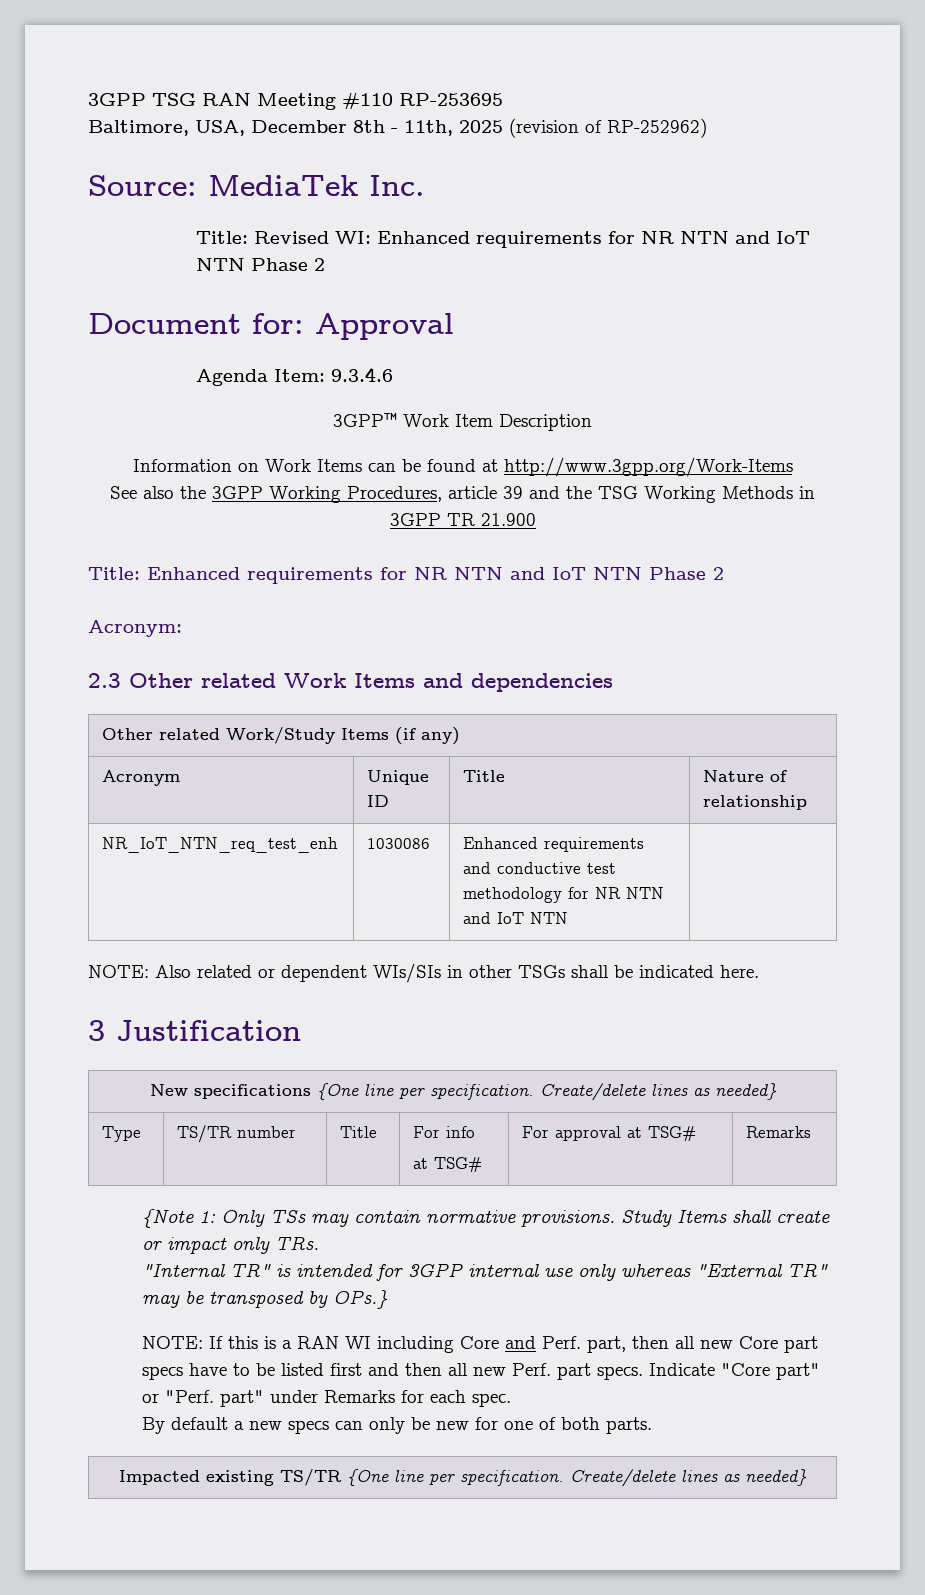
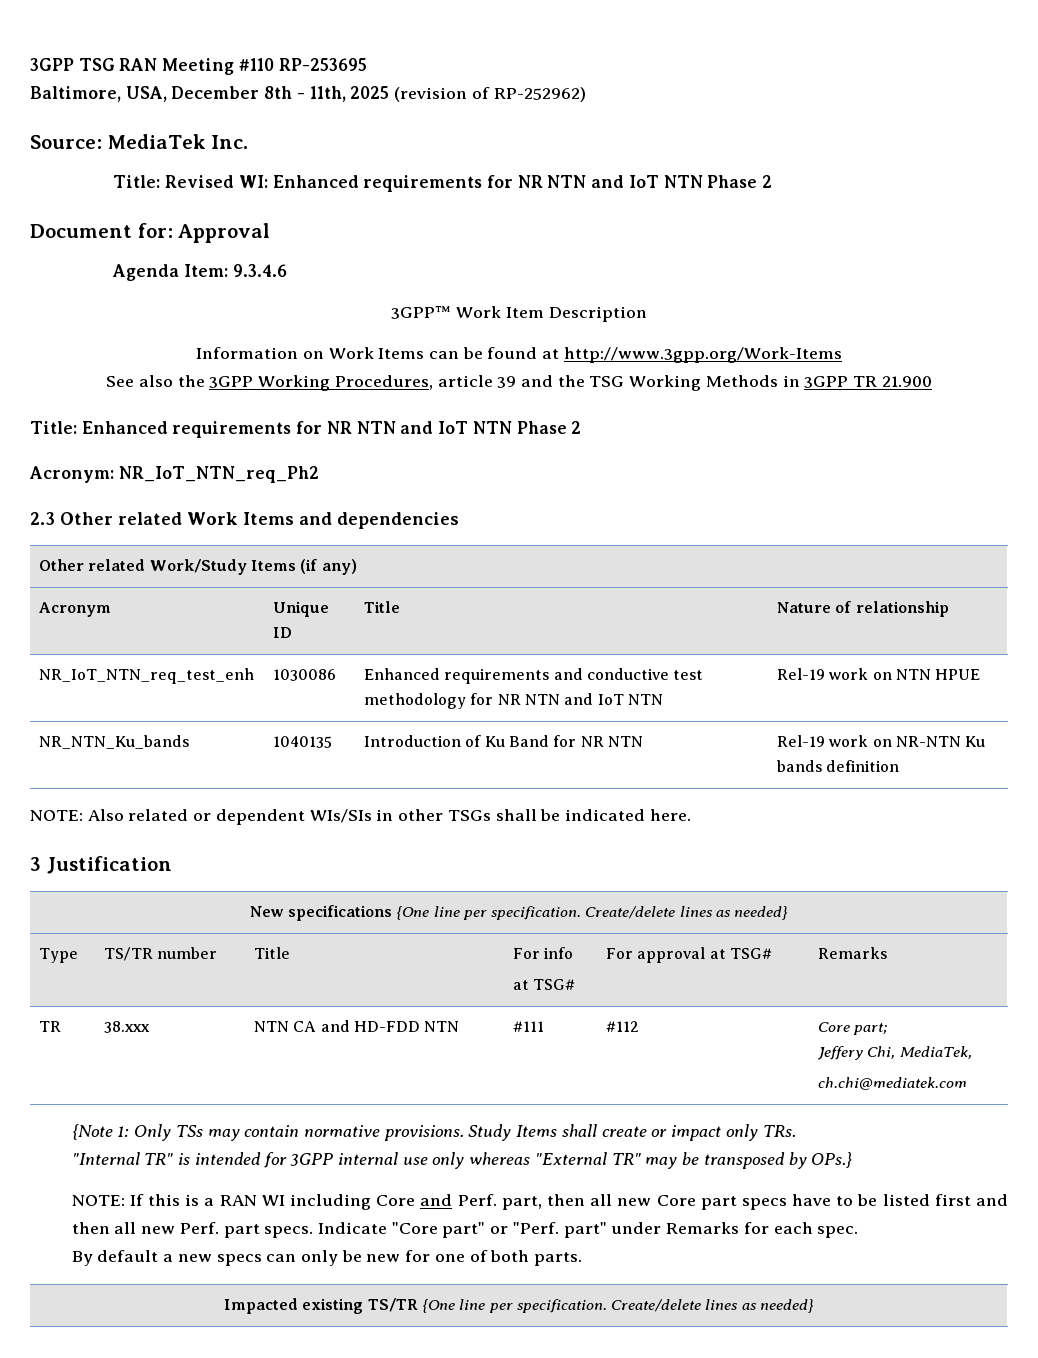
(182, 628) none -> [118,466,319,483] NR_IoT_NTN_req_Ph2
(569, 918) none -> [777,668,981,680] [39,735,190,749] [273,736,333,748] [364,735,643,747] [777,735,986,747] [777,760,900,772] Rel-19 work on NTN HPUE // NR_NTN_Ku_bands | 1040135 | Introduction of Ku Band for NR NTN | Rel-19 work on NR-NTN Ku bands definition
(812, 1132) none -> [39,1021,62,1032] [104,1021,151,1033] [254,1020,460,1032] [513,1021,545,1032] [606,1021,640,1032] [818,1022,888,1035] [817,1046,972,1060] [818,1077,968,1090] // TR | 38.xxx | NTN CA and HD-FDD NTN | #111 | #112 | Core part; // Jeffery Chi, MediaTek, // ch.chi@mediatek.com

